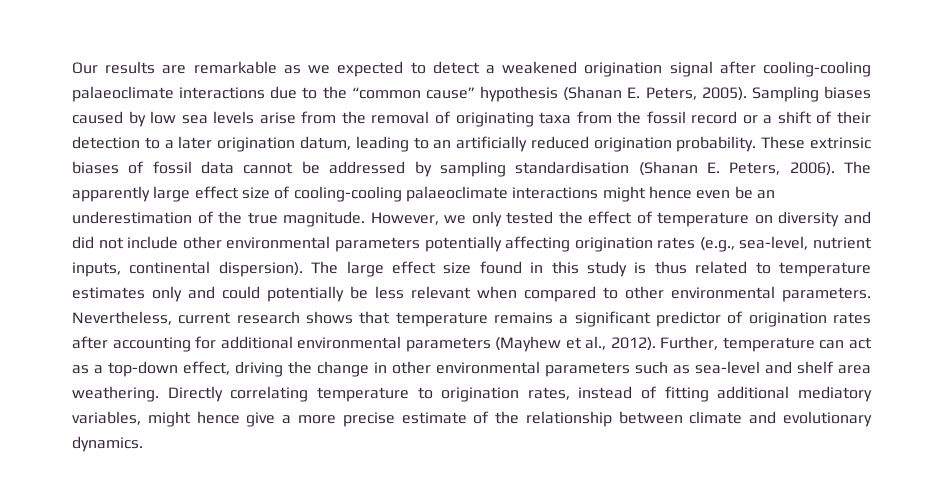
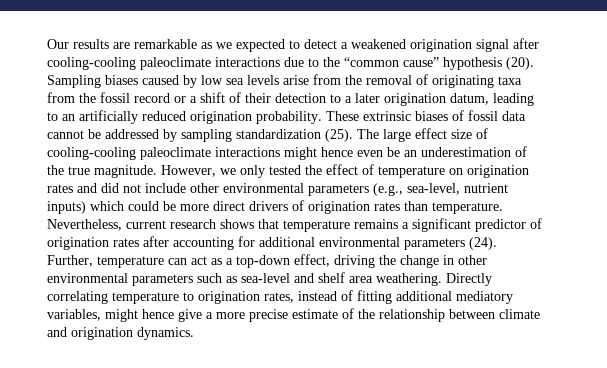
[72,86,174,102] palaeoclimate -> [140,57,211,70] paleoclimate
[563,86,747,101] (Shanan E. Peters, 2005). -> [506,57,534,70] (20).
[515,161,872,176] [72,186,150,202] standardisation (Shanan E. Peters, 2006). The apparently -> [236,129,379,142] standardization (25). The
[405,186,508,202] palaeoclimate -> [140,147,211,160] paleoclimate
[778,211,840,227] diversity -> [467,165,529,178] [47,184,73,193] origination rates
[424,236,873,252] [72,261,871,277] [72,286,871,302] potentially affecting origination rates (e.g., sea-level, nutrient inputs, continental dispersion). The large effect size found in this study is thus related to temperature estimates only and could potentially be less relevant when compared to other environmental parameters. -> [373,183,508,196] [47,200,503,214] (e.g., sea-level, nutrient inputs) which could be more direct drivers of origination rates than temperature.
[495,336,656,352] (Mayhew et al., 2012). -> [469,237,497,250] (24).
[783,411,873,427] evolutionary -> [71,327,133,340] origination

